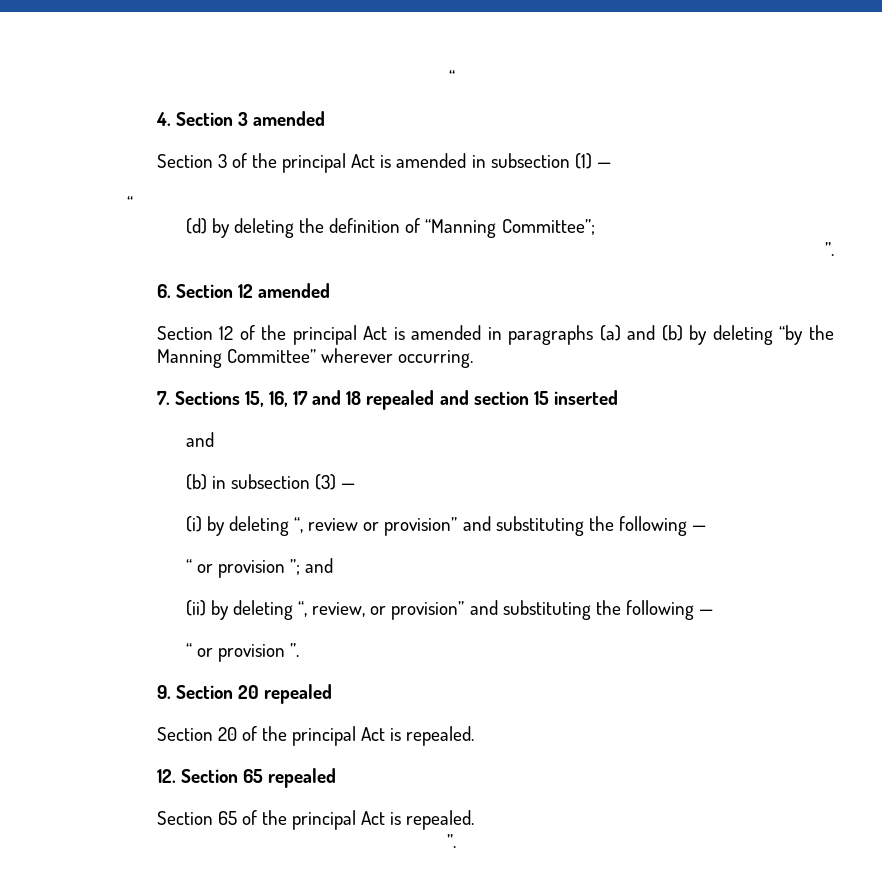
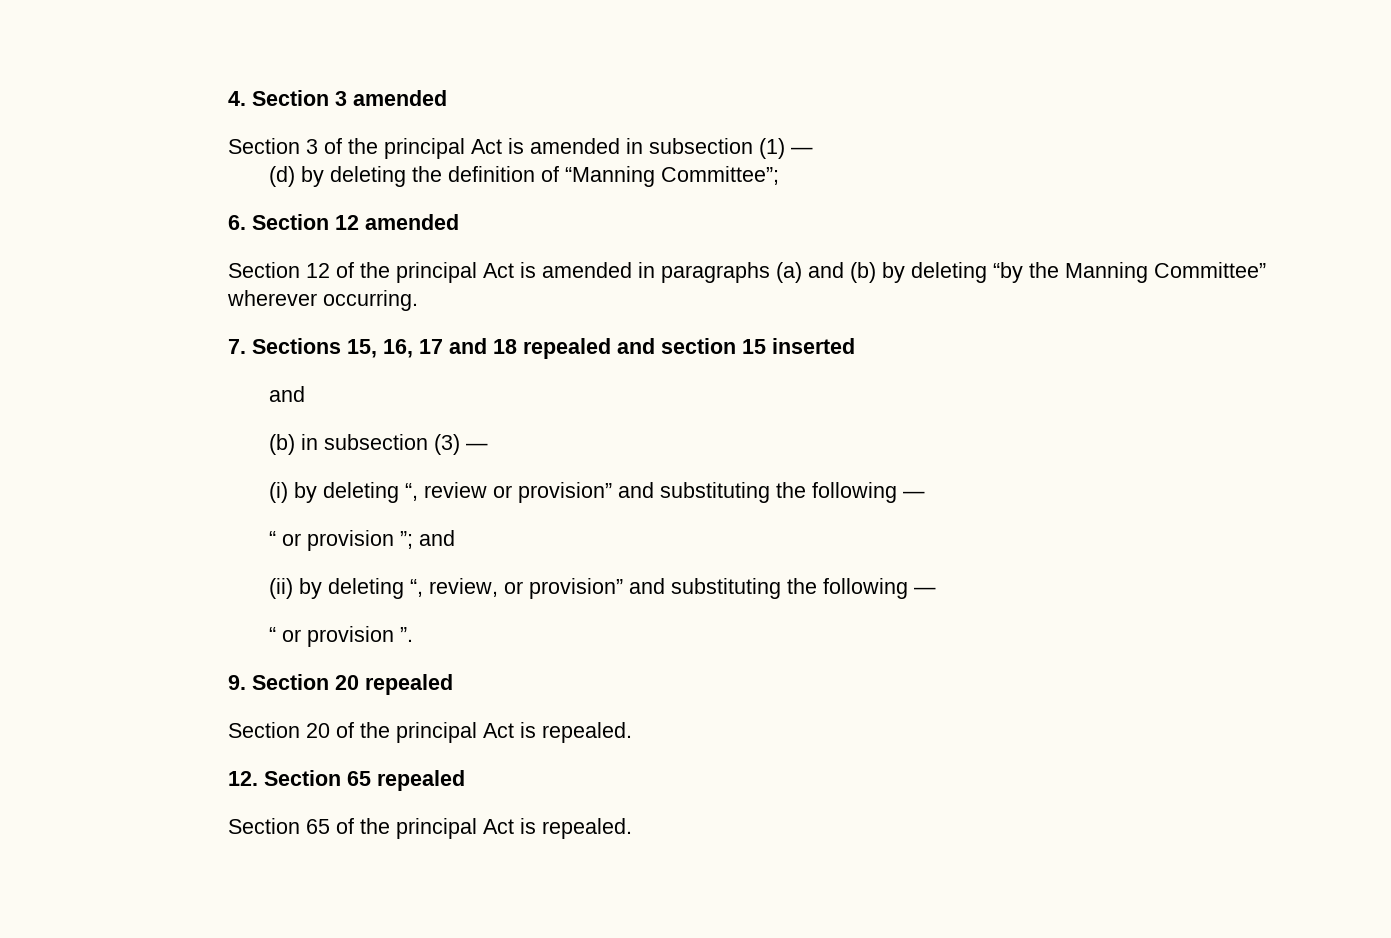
[448,70,455,84] “ // -> (227, 98) none
[127,196,134,210] // “ -> (813, 150) none
[825,242,834,256] // ”. -> (780, 175) none
[447,834,456,848] // ”. -> (632, 828) none

